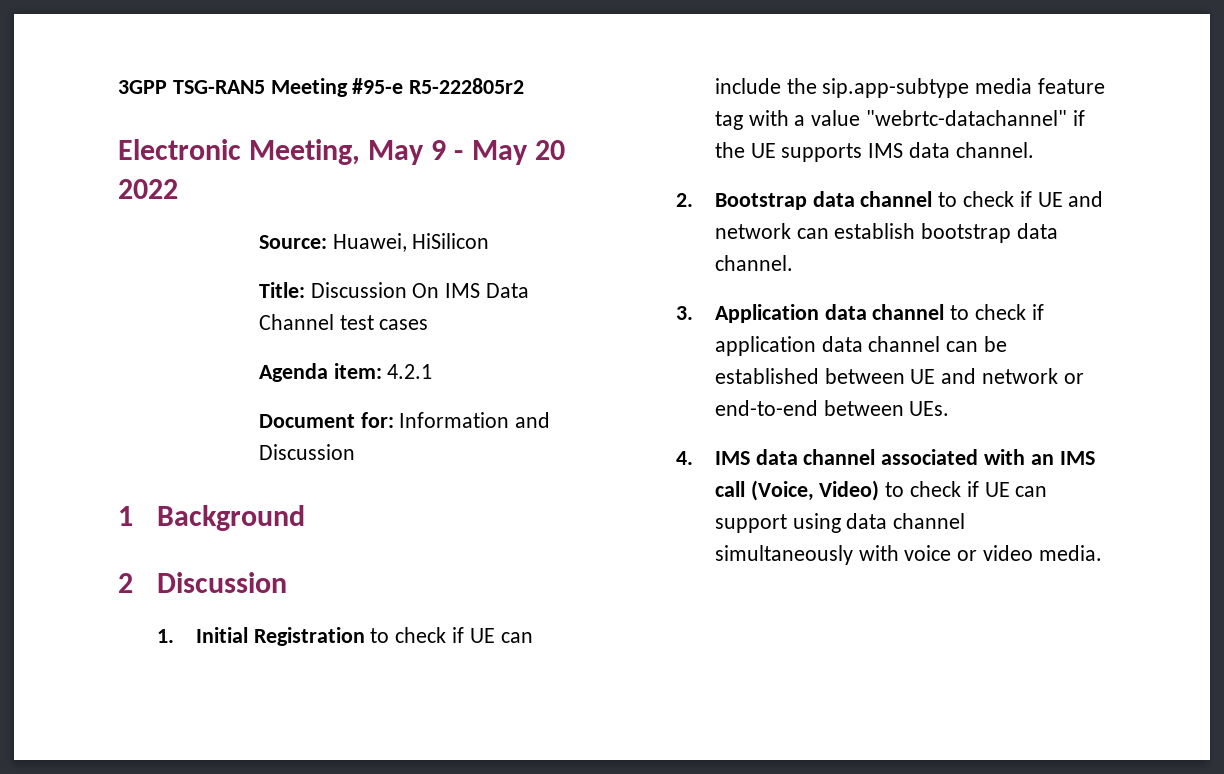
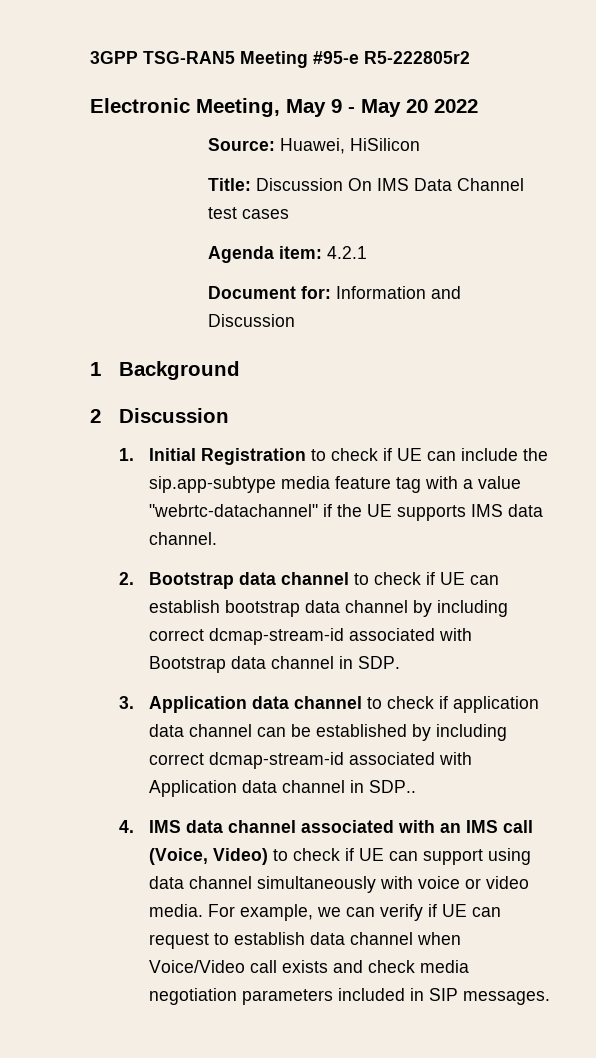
[1068,191,1104,207] [714,223,791,239] and network -> (465, 578) none
[714,255,793,271] channel. -> [344,600,508,617] [148,628,472,645] [148,656,400,673] channel by including correct dcmap-stream-id associated with Bootstrap data channel in SDP.
[824,368,1084,384] [714,400,950,416] between UE and network or end-to-end between UEs. -> [411,724,507,741] [148,752,472,769] [148,780,416,797] by including correct dcmap-stream-id associated with Application data channel in SDP..
(1102, 553) none -> [207,904,501,921] [148,932,461,949] [148,960,469,973] [148,988,550,1005] For example, we can verify if UE can request to establish data channel when Voice/Video call exists and check media negotiation parameters included in SIP messages.

